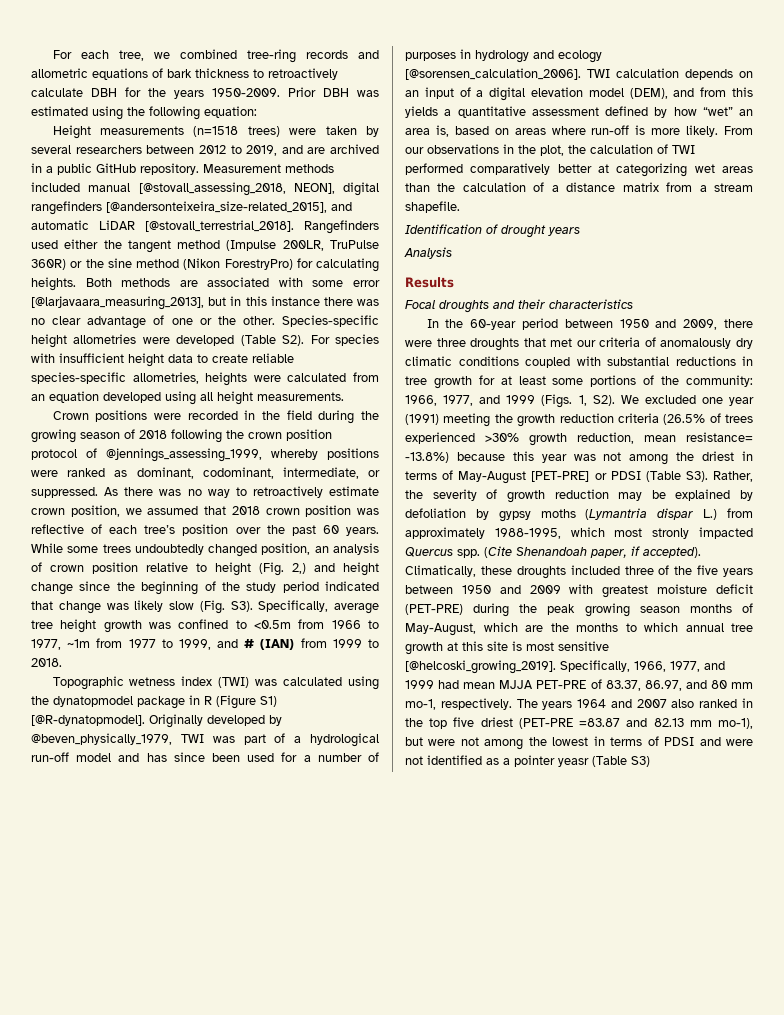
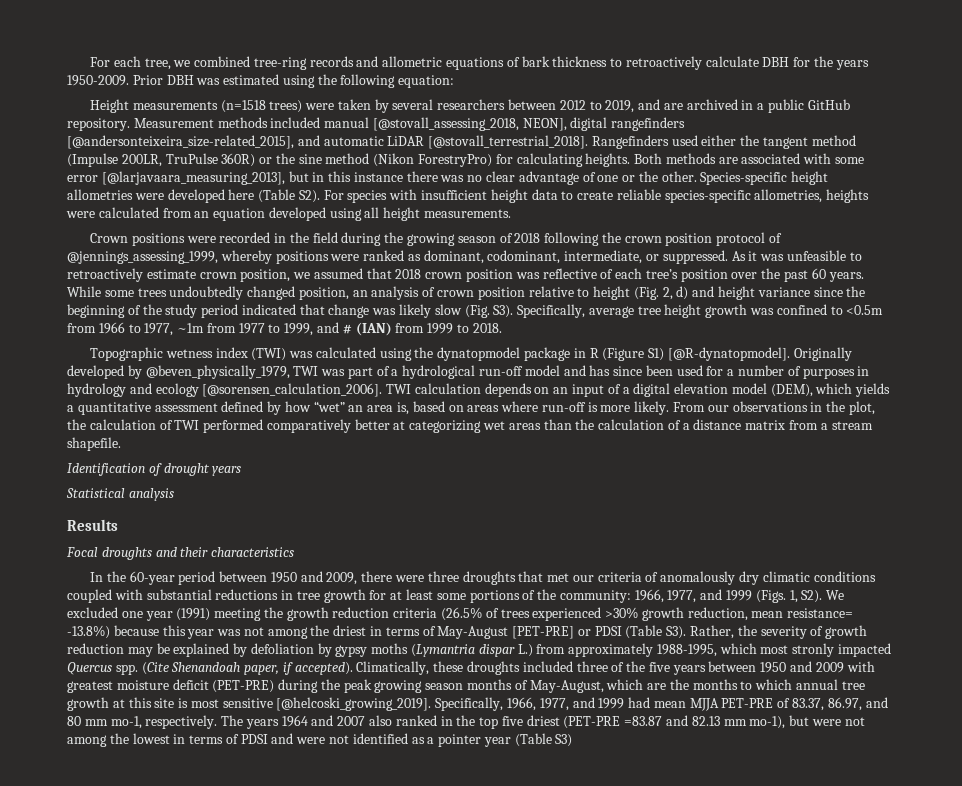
(235, 340) none -> [228,189,255,200] here
[124,487,230,498] there was no way -> [748,250,846,261] it was unfeasible
[292,563,306,574] 2,) -> [662,286,689,300] 2, d)
[31,582,73,595] change -> [757,287,810,297] variance
[673,87,753,97] and from this -> [815,383,853,394] which
[404,247,452,259] Analysis -> [66,488,174,501] Statistical analysis
[558,758,589,767] yeasr -> [483,737,511,747] year

